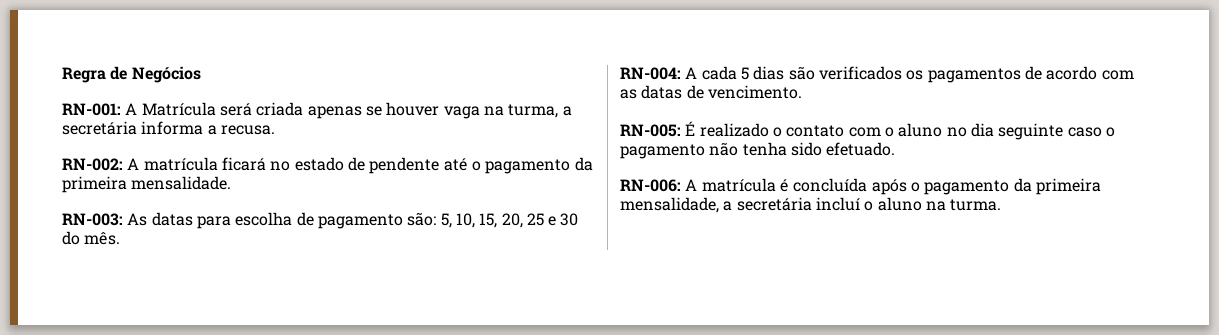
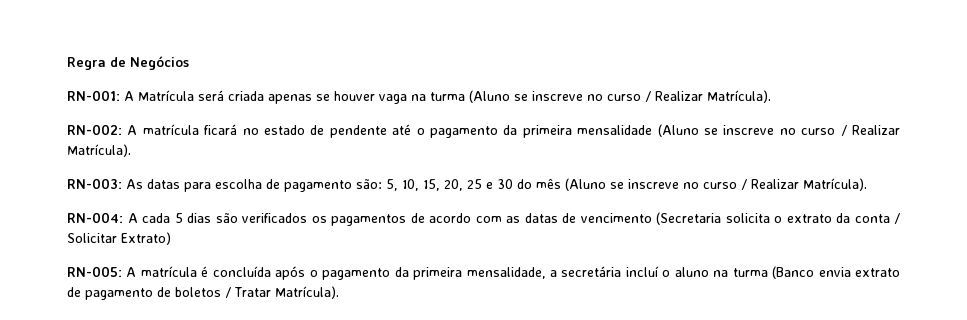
[508,104,572,118] [62,121,275,135] turma, a secretária informa a recusa. -> [430,90,771,103] turma (Aluno se inscreve no curso / Realizar Matrícula).
[131,176,232,190] mensalidade. -> [577,124,900,137] [67,144,131,157] mensalidade (Aluno se inscreve no curso / Realizar Matrícula).
[84,232,121,245] mês. -> [536,178,867,191] mês (Aluno se inscreve no curso / Realizar Matrícula).
[707,85,802,99] [620,121,1115,140] [620,142,896,159] [620,179,681,192] vencimento. // RN-005: É realizado o contato com o aluno no dia seguinte caso o pagamento não tenha sido efetuado. // RN-006: -> [580,212,900,225] [67,232,171,245] [67,266,122,277] vencimento (Secretaria solicita o extrato da conta / Solicitar Extrato) // RN-005:
[950,199,1002,211] turma. -> [732,266,901,279] [67,286,339,300] turma (Banco envia extrato de pagamento de boletos / Tratar Matrícula).

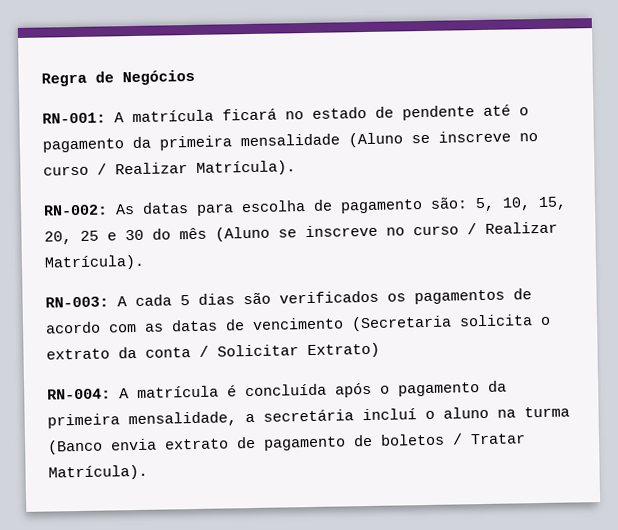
[138,90,771,104] [67,124,138,135] Matrícula será criada apenas se houver vaga na turma (Aluno se inscreve no curso / Realizar Matrícula). // RN-002: A -> (124, 117) none
[67,178,122,189] RN-003: -> [43,204,108,216] RN-002:
[67,212,123,223] RN-004: -> [45,296,109,308] RN-003:
[67,266,122,277] RN-005: -> [47,388,111,400] RN-004:

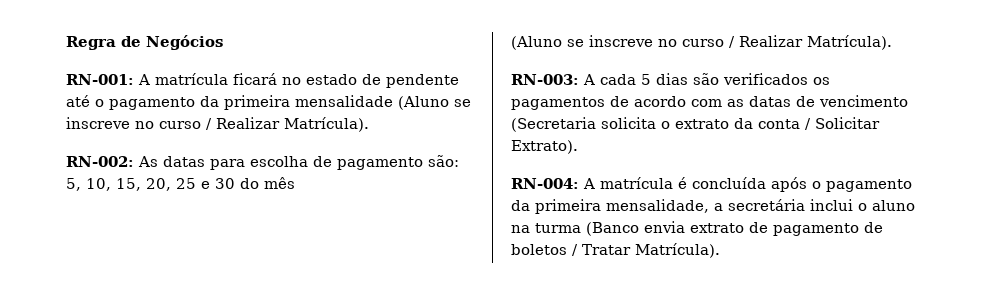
(207, 233) none -> (295, 183) //
[307,342,380,359] Extrato) -> [511,140,578,154] Extrato).
[362,408,417,421] incluí -> [810,199,853,211] inclui

